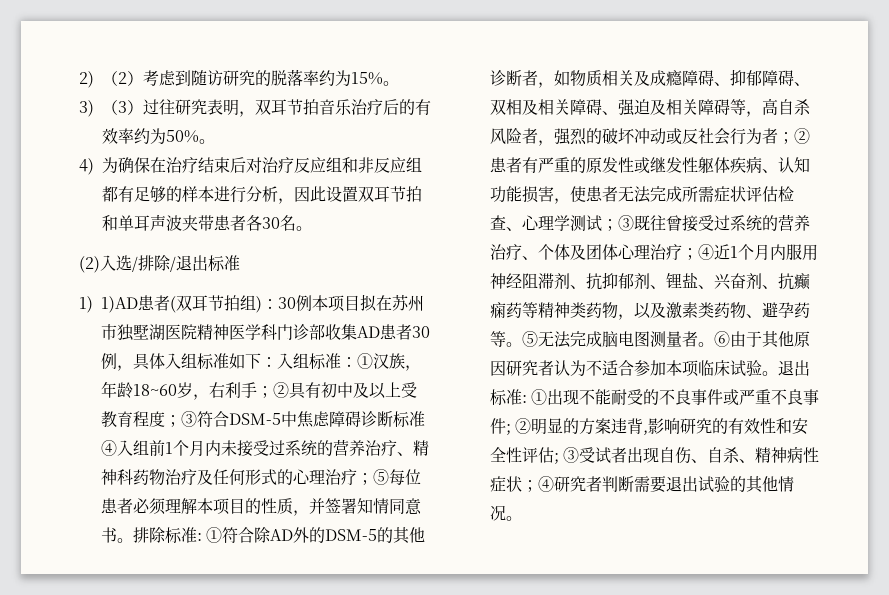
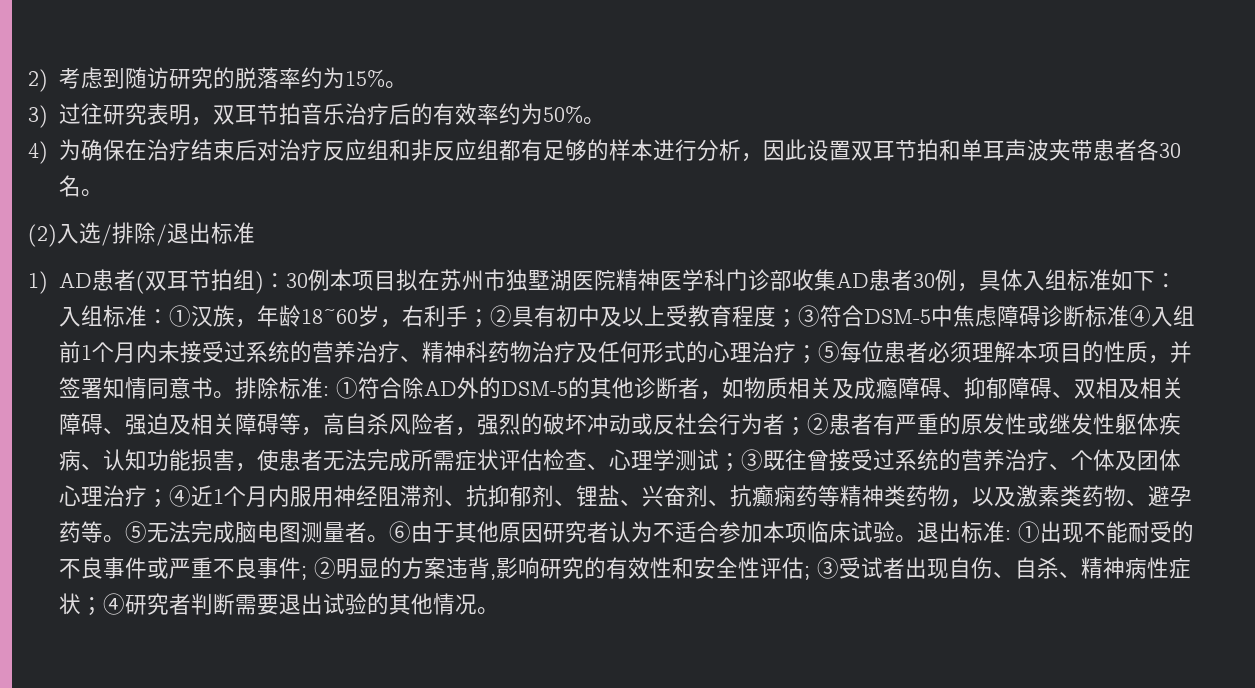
[102,71,143,86] （2） -> (48, 80) none
[102,100,143,115] （3） -> (48, 116) none
[101,296,138,313] 1)AD -> [58,273,92,288] AD

